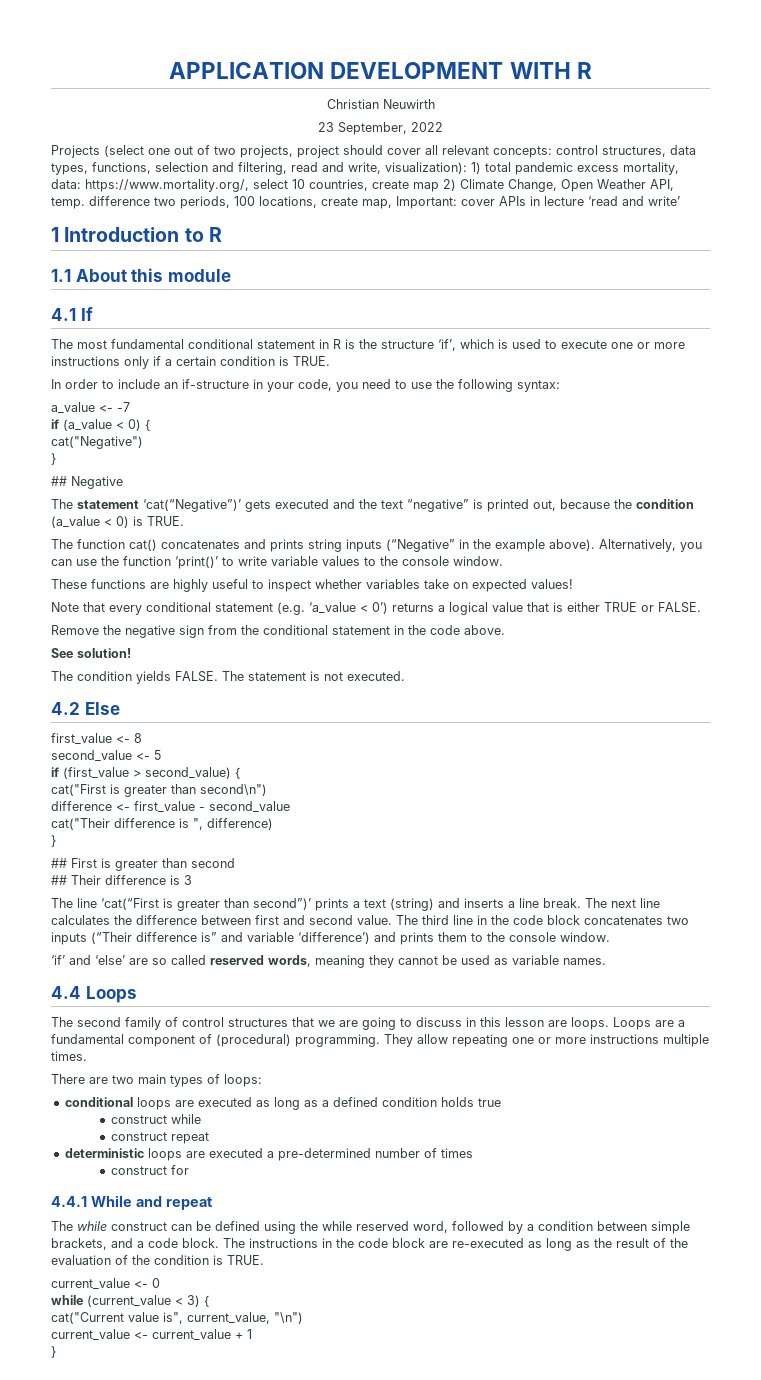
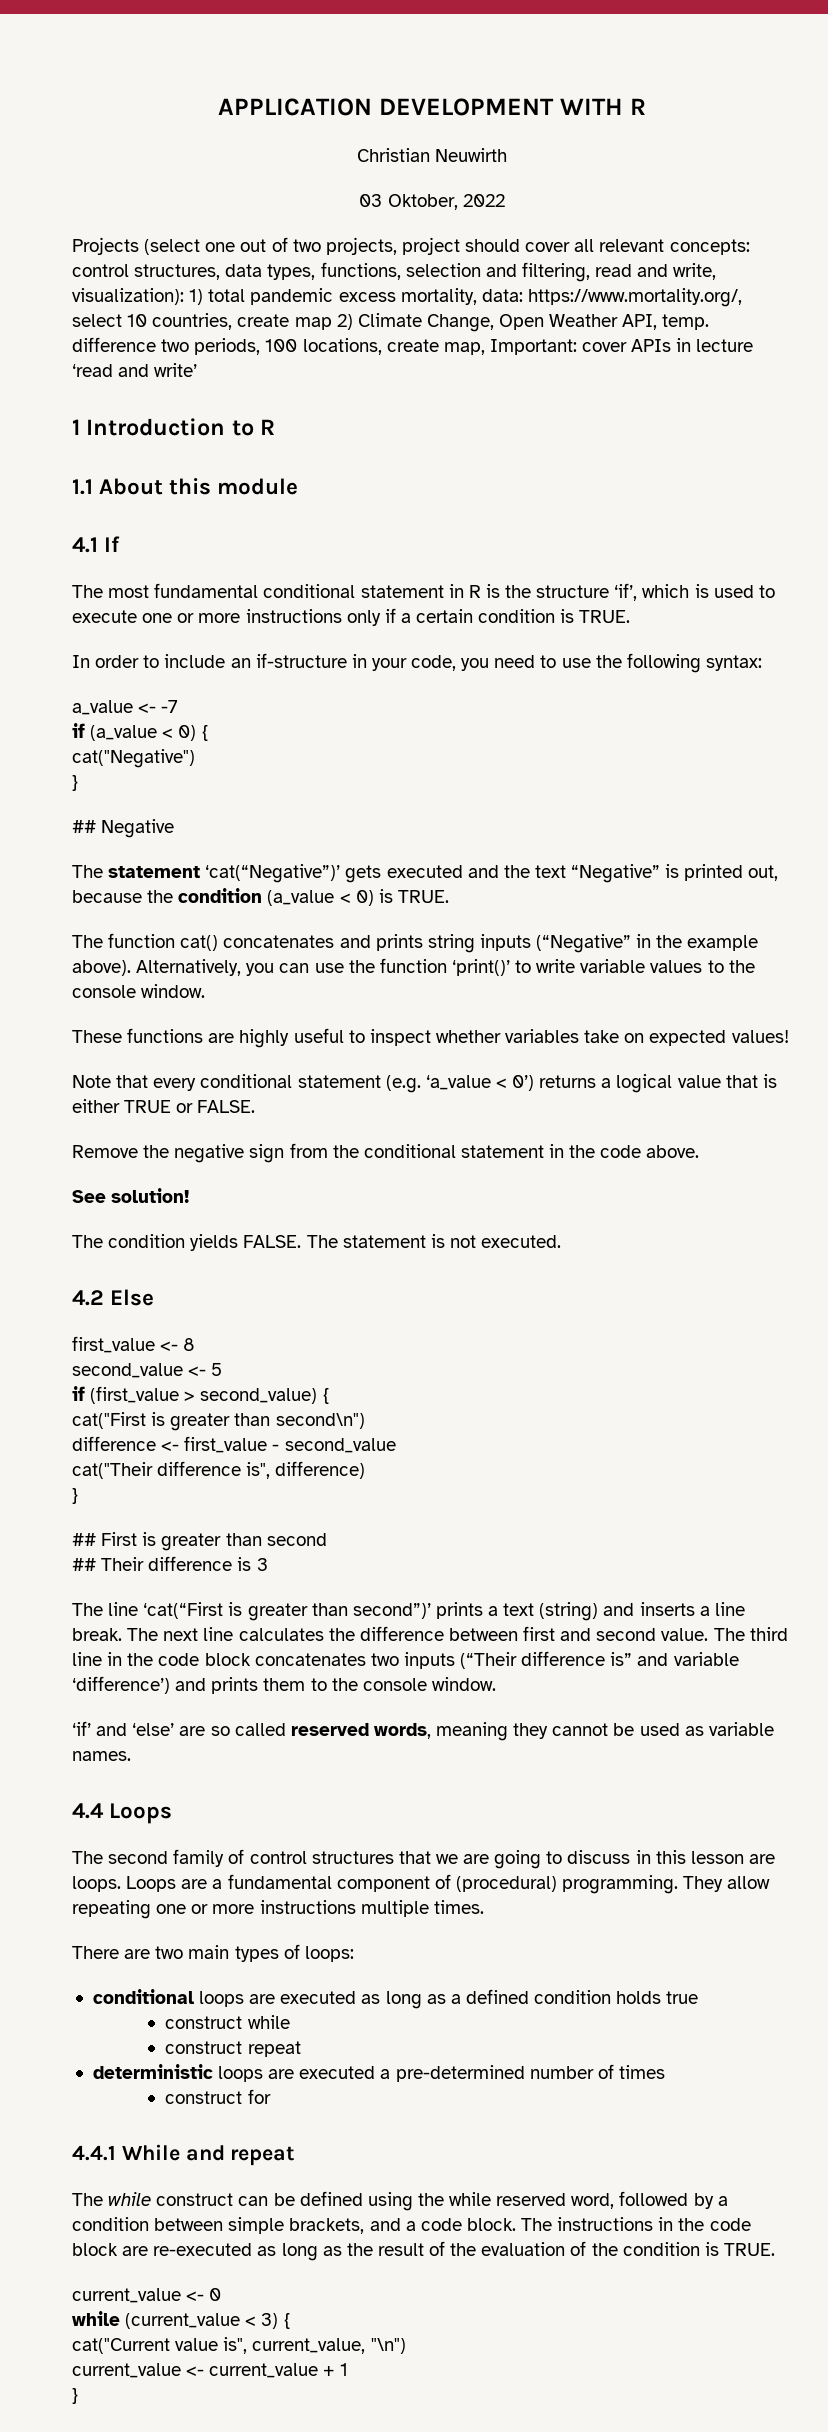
[318,122,407,135] 23 September, -> [359,194,458,210] 03 Oktober,
[407,499,469,512] “negative” -> [571,864,661,883] “Negative”
[179,818,203,830] is ", -> [246,1462,271,1479] is",

